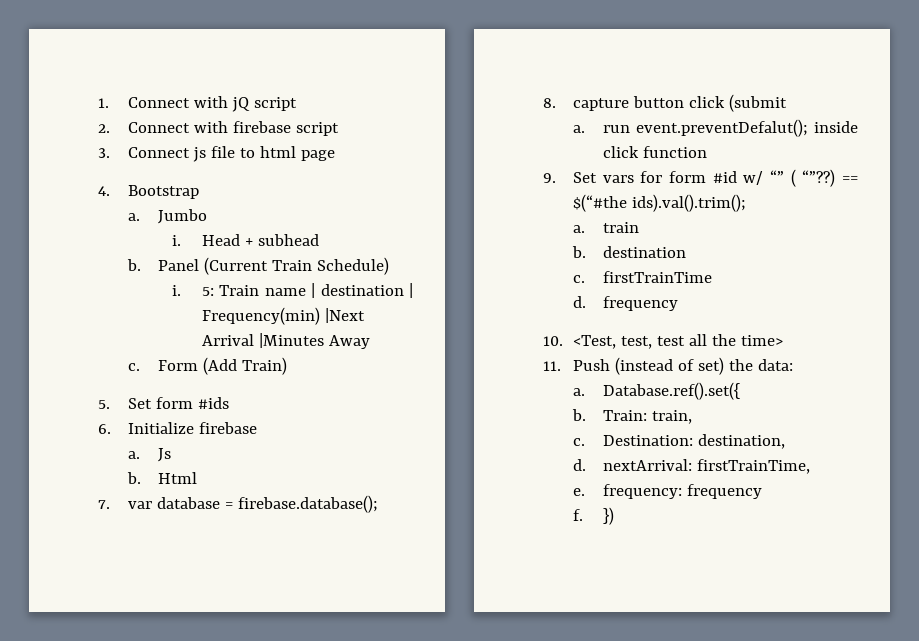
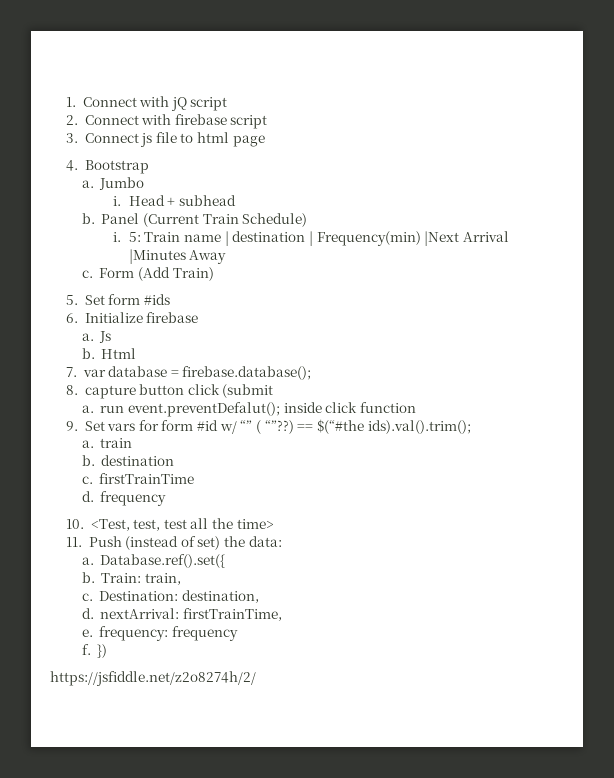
(615, 516) none -> [50,671,256,686] // https://jsfiddle.net/z2o8274h/2/

